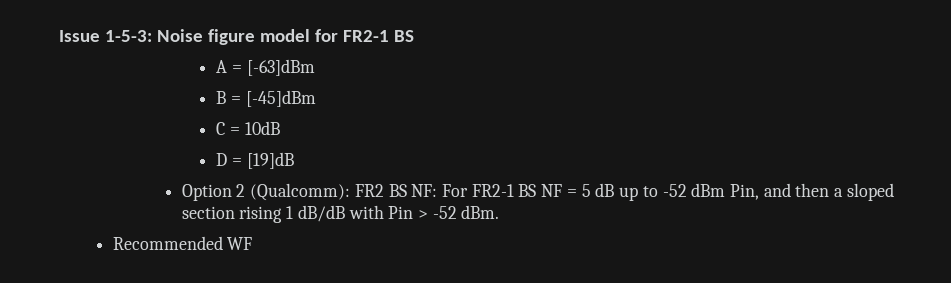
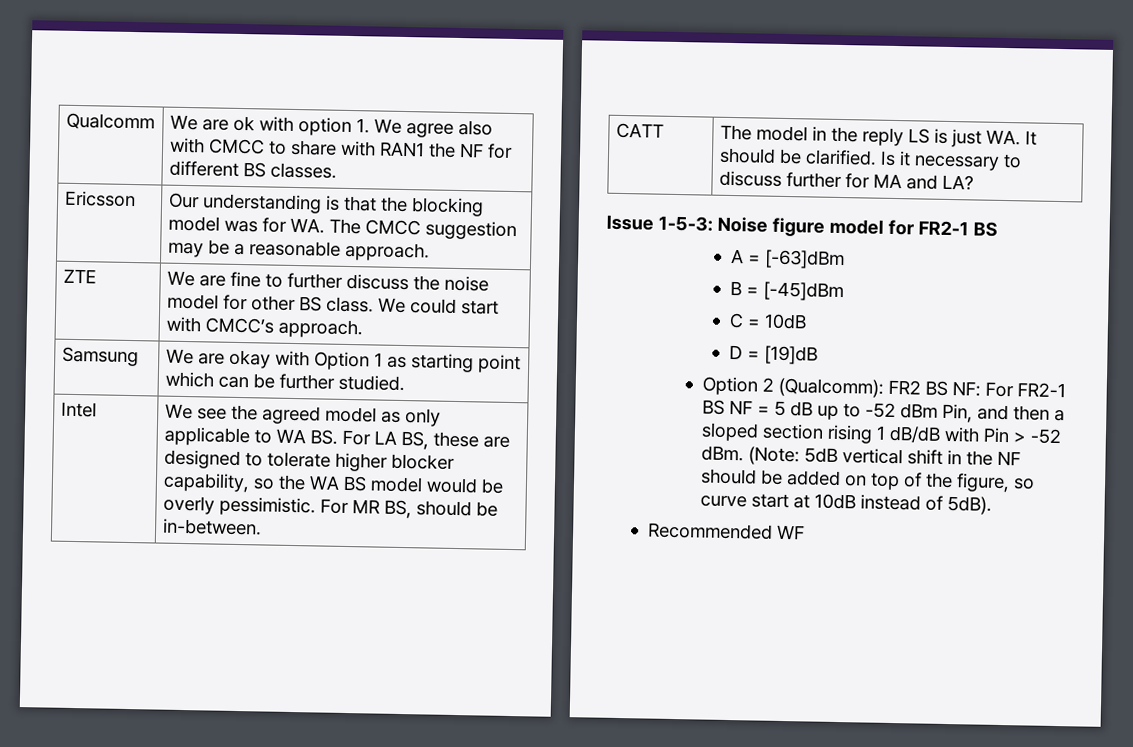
(59, 36) none -> [65,112,155,131] [169,114,493,138] [168,137,513,159] [168,160,337,179] [63,190,136,208] [167,192,484,217] [167,215,517,241] [167,239,430,262] [62,268,97,284] [166,270,489,292] [166,293,499,315] [165,316,363,339] [61,346,139,367] [165,348,521,374] [164,371,405,392] [60,401,97,418] [164,403,441,427] [163,426,510,450] [163,449,455,472] [162,472,504,494] [162,495,498,519] [161,518,262,536] [615,122,664,139] [719,124,1037,148] [718,147,1022,171] [718,170,974,191] Qualcomm | We are ok with option 1. We agree also with CMCC to share with RAN1 the NF for different BS classes. // Ericsson | Our understanding is that the blocking model was for WA. The CMCC suggestion may be a reasonable approach. // ZTE | We are fine to further discuss the noise model for other BS class. We could start with CMCC’s approach. // Samsung | We are okay with Option 1 as starting point which can be further studied. // Intel | We see the agreed model as only applicable to WA BS. For LA BS, these are designed to tolerate higher blocker capability, so the WA BS model would be overly pessimistic. For MR BS, should be in-between. // CATT | The model in the reply LS is just WA. It should be clarified. Is it necessary to discuss further for MA and LA? //
(500, 212) none -> [747,446,1021,466] [700,468,1035,493] [699,493,992,515] (Note: 5dB vertical shift in the NF should be added on top of the figure, so curve start at 10dB instead of 5dB).

